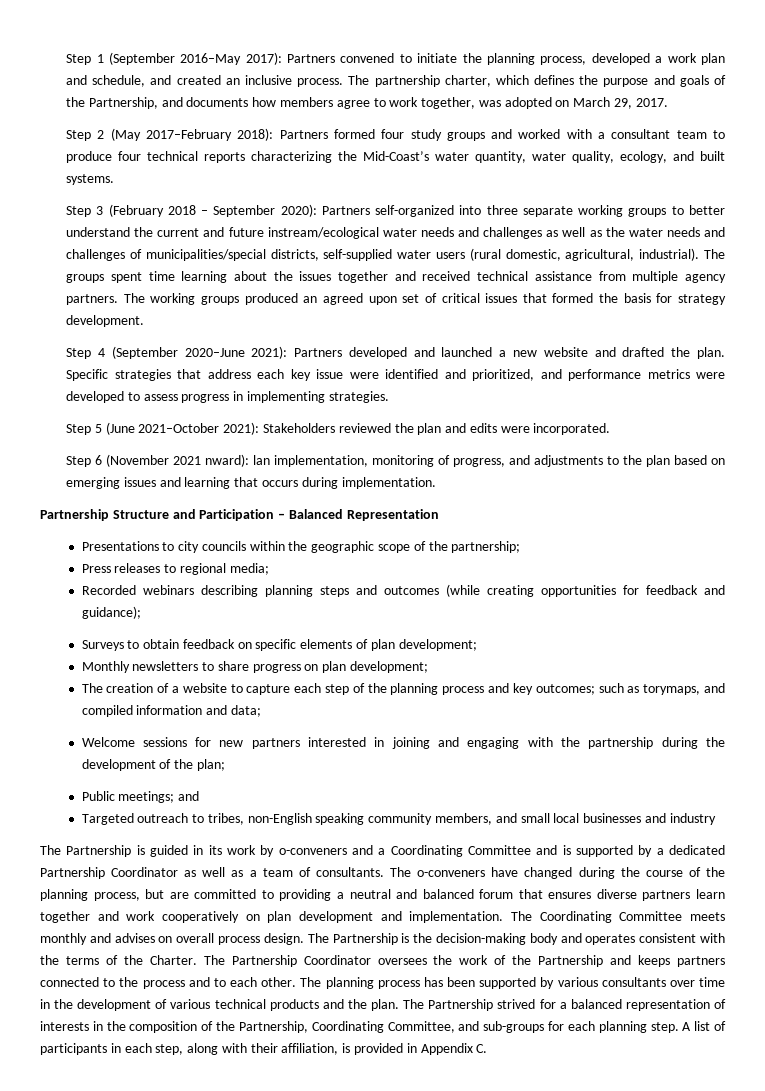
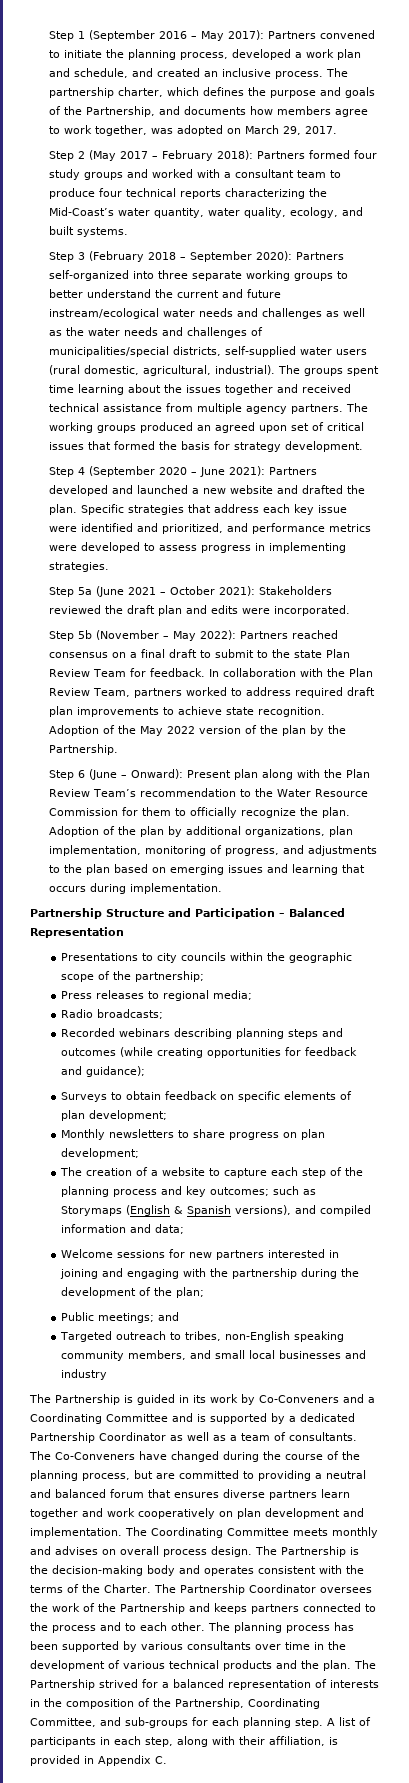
[180,53,242,65] 2016–May -> [159,31,225,41] 2016 – May
[146,129,233,141] 2017–February -> [120,150,214,161] 2017 – February
[184,348,245,357] 2020–June -> [159,467,226,477] 2020 – June
[94,422,220,435] 5 (June 2021–October -> [78,586,216,597] 5a (June 2021 – October
(414, 428) none -> [127,605,156,614] draft
[95,454,271,467] 6 (November 2021 nward): lan -> [78,630,339,641] [49,649,351,658] [49,668,374,677] [49,687,376,698] [49,706,326,717] [49,725,347,736] [49,744,119,755] [49,769,371,780] [49,788,369,797] [49,807,351,818] [49,826,354,837] 5b (November – May 2022): Partners reached consensus on a final draft to submit to the state Plan Review Team for feedback. In collaboration with the Plan Review Team, partners worked to address required draft plan improvements to achieve state recognition. Adoption of the May 2022 version of the plan by the Partnership. // Step 6 (June – Onward): Present plan along with the Plan Review Team’s recommendation to the Water Resource Commission for them to officially recognize the plan. Adoption of the plan by additional organizations, plan
(269, 569) none -> [61,1009,164,1019] // Radio broadcasts;
[643,684,701,695] torymaps, -> [61,1205,292,1216] Storymaps (English & Spanish versions),
[278,848,347,855] o-conveners -> [259,1395,339,1403] Co-Conveners
[417,870,486,877] o-conveners -> [55,1452,135,1460] Co-Conveners

